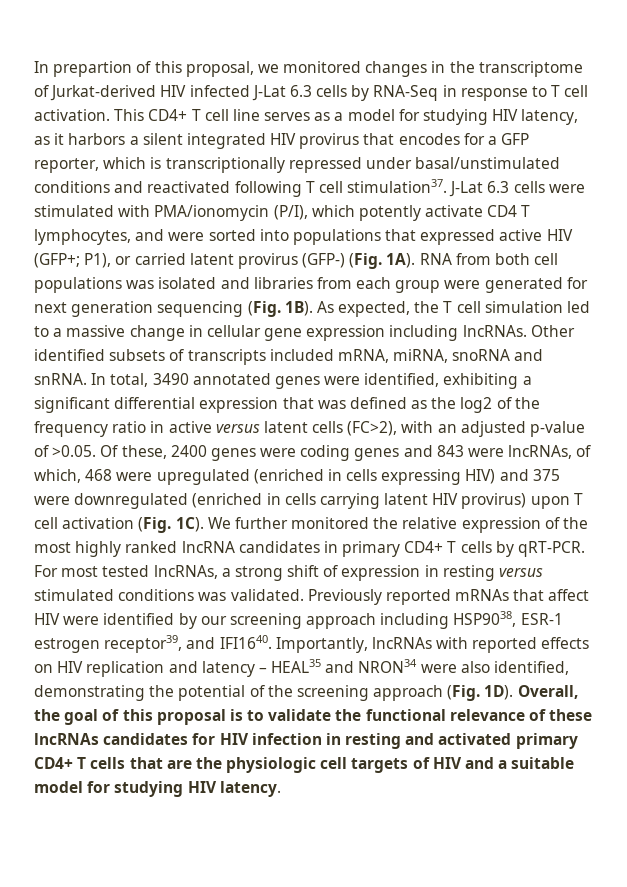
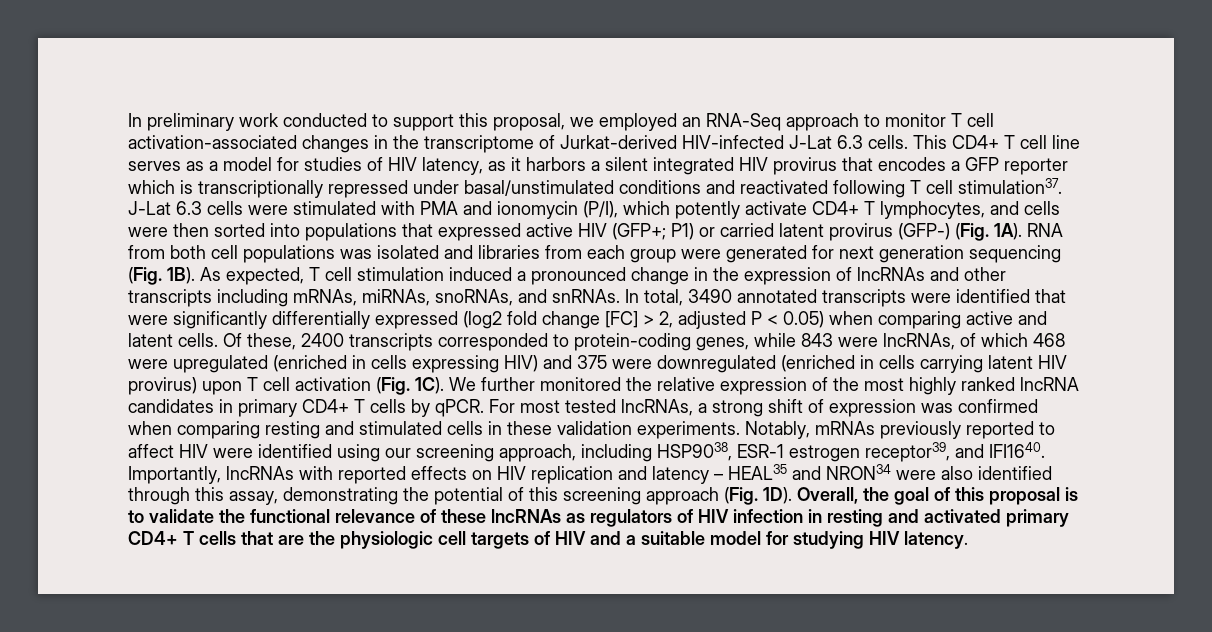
[34,61,362,77] In prepartion of this proposal, we monitored -> [128,113,994,131] [128,135,297,149] In preliminary work conducted to support this proposal, we employed an RNA-Seq approach to monitor T cell activation-associated
[160,85,589,101] [34,109,110,121] HIV infected J-Lat 6.3 cells by RNA-Seq in response to T cell activation. -> [682,135,908,149] HIV-infected J-Lat 6.3 cells.
[423,109,489,125] studying -> [304,157,383,171] studies of
[463,133,485,145] for -> (946, 164) none
[34,158,99,173] reporter, -> [1004,158,1068,175] reporter
[154,205,270,221] PMA/ionomycin -> [420,201,578,219] PMA and ionomycin
[487,205,518,217] CD4 -> [812,201,859,215] CD4+
[168,232,205,241] were -> [1024,201,1060,215] [128,223,209,237] cells were then
[84,253,112,268] P1), -> [671,223,694,240] P1)
[414,301,591,313] [34,325,575,341] [34,349,544,365] [34,373,532,389] [34,397,540,413] [34,421,586,437] [34,445,433,461] the T cell simulation led to a massive change in cellular gene expression including lncRNAs. Other identified subsets of transcripts included mRNA, miRNA, snoRNA and snRNA. In total, 3490 annotated genes were identified, exhibiting a significant differential expression that was defined as the log2 of the frequency ratio in active versus latent cells (FC>2), with an adjusted p-value of >0.05. Of these, 2400 genes were coding genes and -> [309,267,1006,285] [128,289,1066,307] [128,311,1047,329] [128,333,796,351] T cell stimulation induced a pronounced change in the expression of lncRNAs and other transcripts including mRNAs, miRNAs, snoRNAs, and snRNAs. In total, 3490 annotated transcripts were identified that were significantly differentially expressed (log2 fold change [FC] > 2, adjusted P < 0.05) when comparing active and latent cells. Of these, 2400 transcripts corresponded to protein-coding genes, while
[34,469,81,483] which, -> [981,333,1028,347] which
[518,541,586,557] qRT-PCR. -> [435,399,484,417] qPCR.
[424,565,544,581] [34,589,545,605] in resting versus stimulated conditions was validated. Previously reported mRNAs that -> [921,399,1038,413] [128,421,1055,439] was confirmed when comparing resting and stimulated cells in these validation experiments. Notably, mRNAs previously reported to
[178,613,197,629] by -> [337,444,380,462] using
[306,613,377,629] approach -> [499,444,576,462] approach,
[494,661,570,675] identified, -> [978,466,1052,480] [128,487,278,505] identified through this assay,
[267,685,293,697] the -> [529,487,558,501] this
[103,733,216,745] candidates for -> [566,509,693,527] as regulators of

